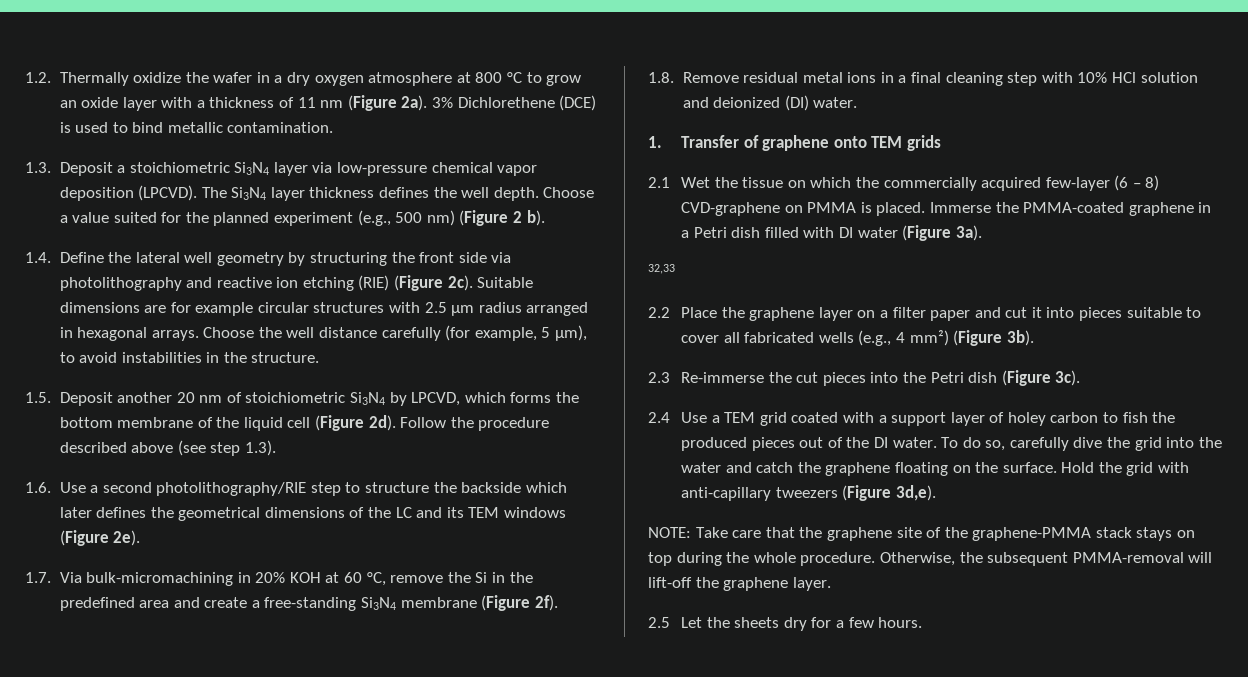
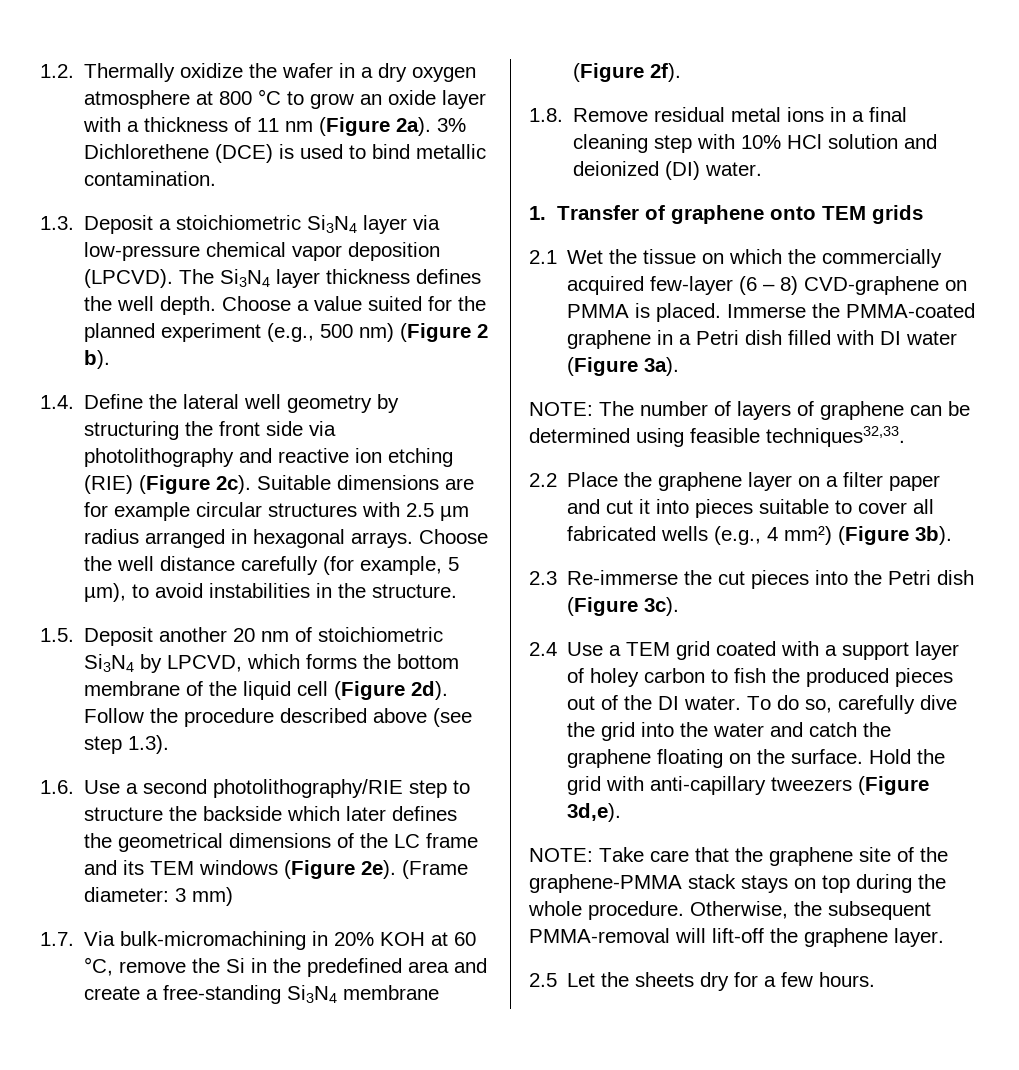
(412, 512) none -> [426,833,479,848] frame
(141, 538) none -> [402,860,469,879] [84,887,234,906] (Frame diameter: 3 mm)
[648,264,675,274] 32,33 -> [529,401,970,420] [529,426,905,447] NOTE: The number of layers of graphene can be determined using feasible techniques32,33.

